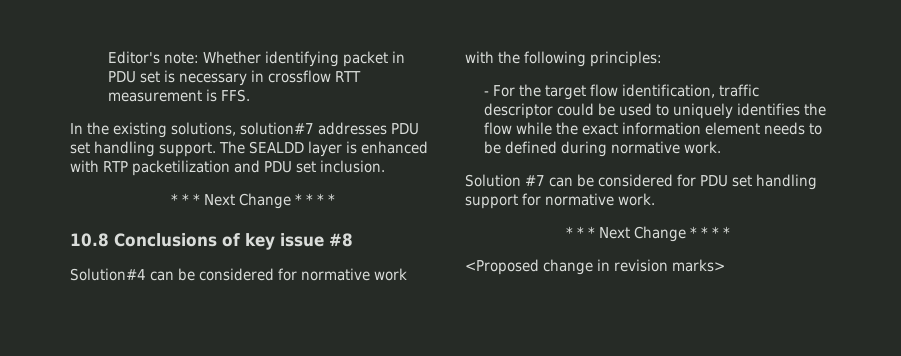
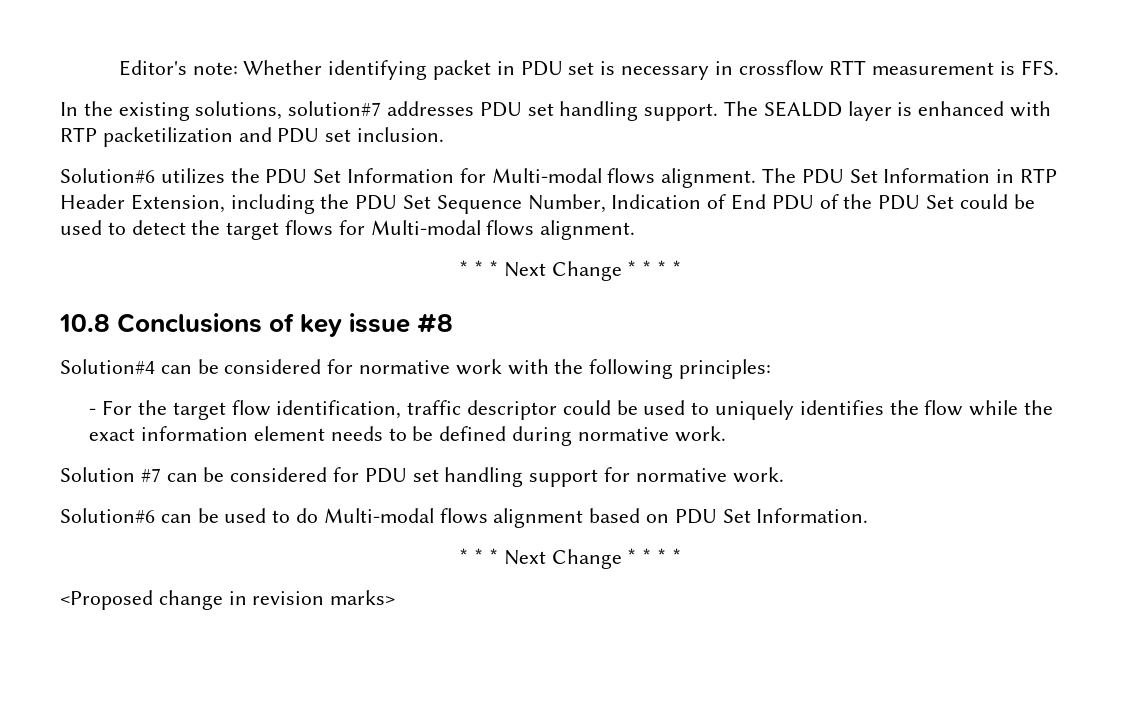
(386, 166) none -> [60,168,1058,188] [60,194,1035,214] [60,220,636,240] // Solution#6 utilizes the PDU Set Information for Multi-modal flows alignment. The PDU Set Information in RTP Header Extension, including the PDU Set Sequence Number, Indication of End PDU of the PDU Set could be used to detect the target flows for Multi-modal flows alignment.
(656, 199) none -> [60,508,869,528] // Solution#6 can be used to do Multi-modal flows alignment based on PDU Set Information.

